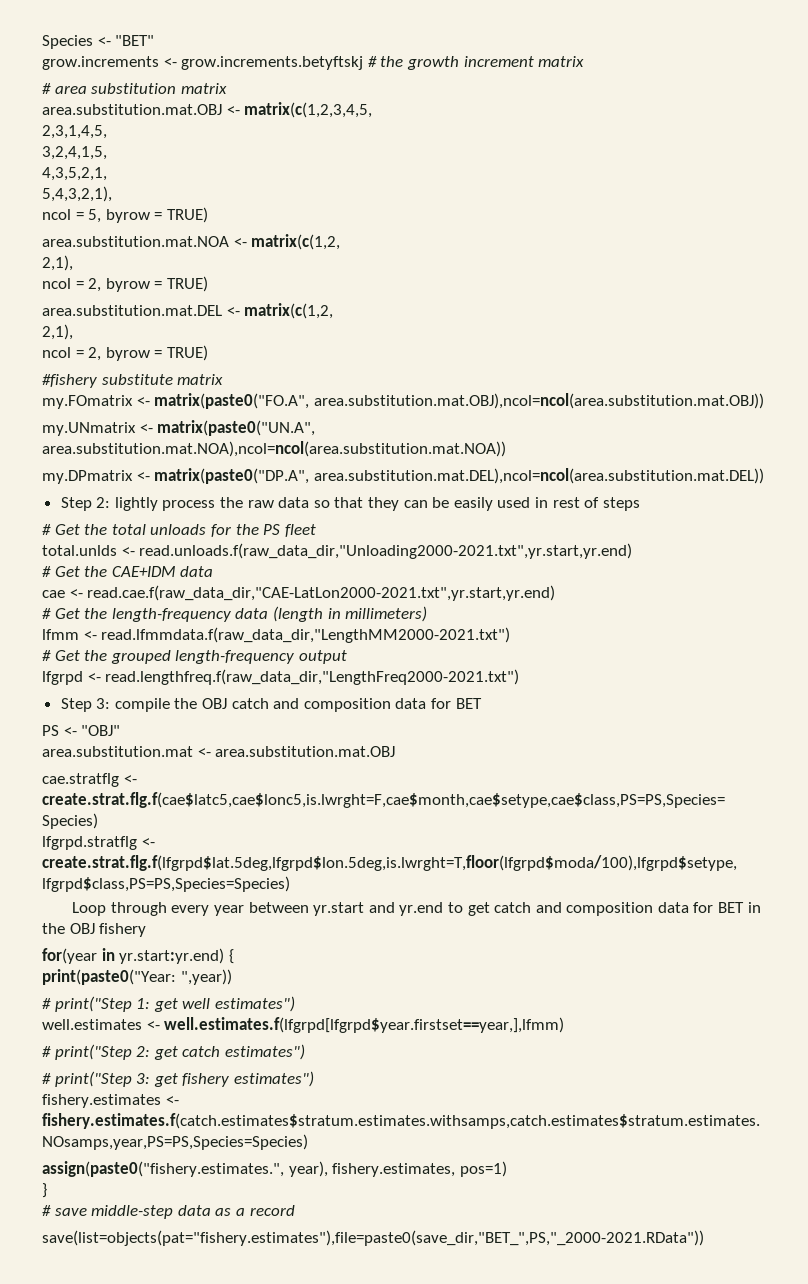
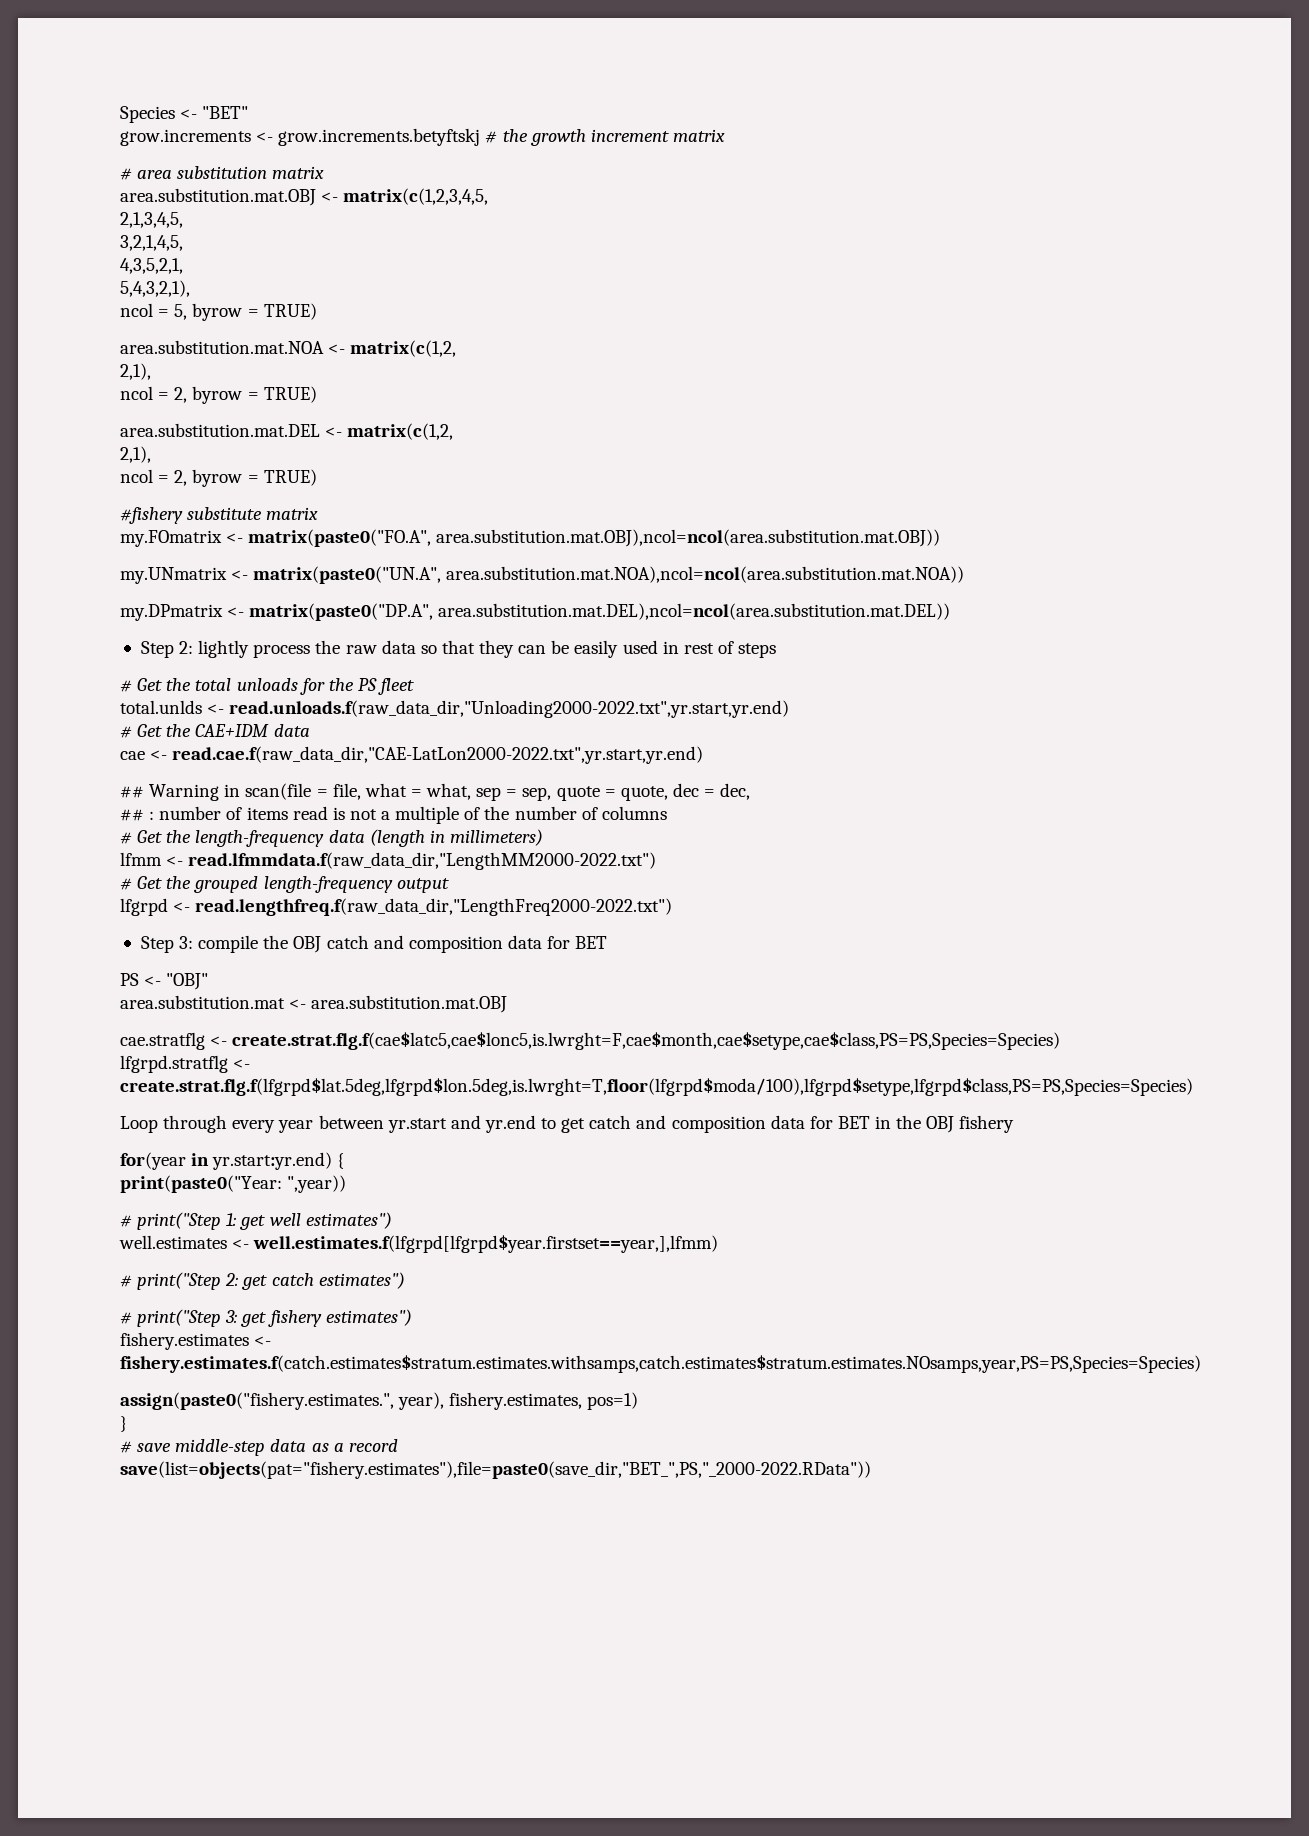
[42,125,107,139] [42,146,107,160] 2,3,1,4,5, // 3,2,4,1,5, -> [120,212,183,228] [120,235,183,251] 2,1,3,4,5, // 3,2,1,4,5,
[139,543,633,559] read.unloads.f(raw_data_dir,"Unloading2000-2021.txt",yr.start,yr.end) -> [229,700,790,718] read.unloads.f(raw_data_dir,"Unloading2000-2022.txt",yr.start,yr.end)
[87,585,556,601] read.cae.f(raw_data_dir,"CAE-LatLon2000-2021.txt",yr.start,yr.end) -> [172,746,704,764] [120,783,751,801] [120,806,667,824] read.cae.f(raw_data_dir,"CAE-LatLon2000-2022.txt",yr.start,yr.end) // ## Warning in scan(file = file, what = what, sep = sep, quote = quote, dec = dec, // ## : number of items read is not a multiple of the number of columns
[101,627,511,643] read.lfmmdata.f(raw_data_dir,"LengthMM2000-2021.txt") -> [188,852,657,870] read.lfmmdata.f(raw_data_dir,"LengthMM2000-2022.txt")
[105,669,520,685] read.lengthfreq.f(raw_data_dir,"LengthFreq2000-2021.txt") -> [195,898,673,916] read.lengthfreq.f(raw_data_dir,"LengthFreq2000-2022.txt")
[42,1230,704,1246] save(list=objects(pat="fishery.estimates"),file=paste0(save_dir,"BET_",PS,"_2000-2021.RData")) -> [120,1461,871,1479] save(list=objects(pat="fishery.estimates"),file=paste0(save_dir,"BET_",PS,"_2000-2022.RData"))

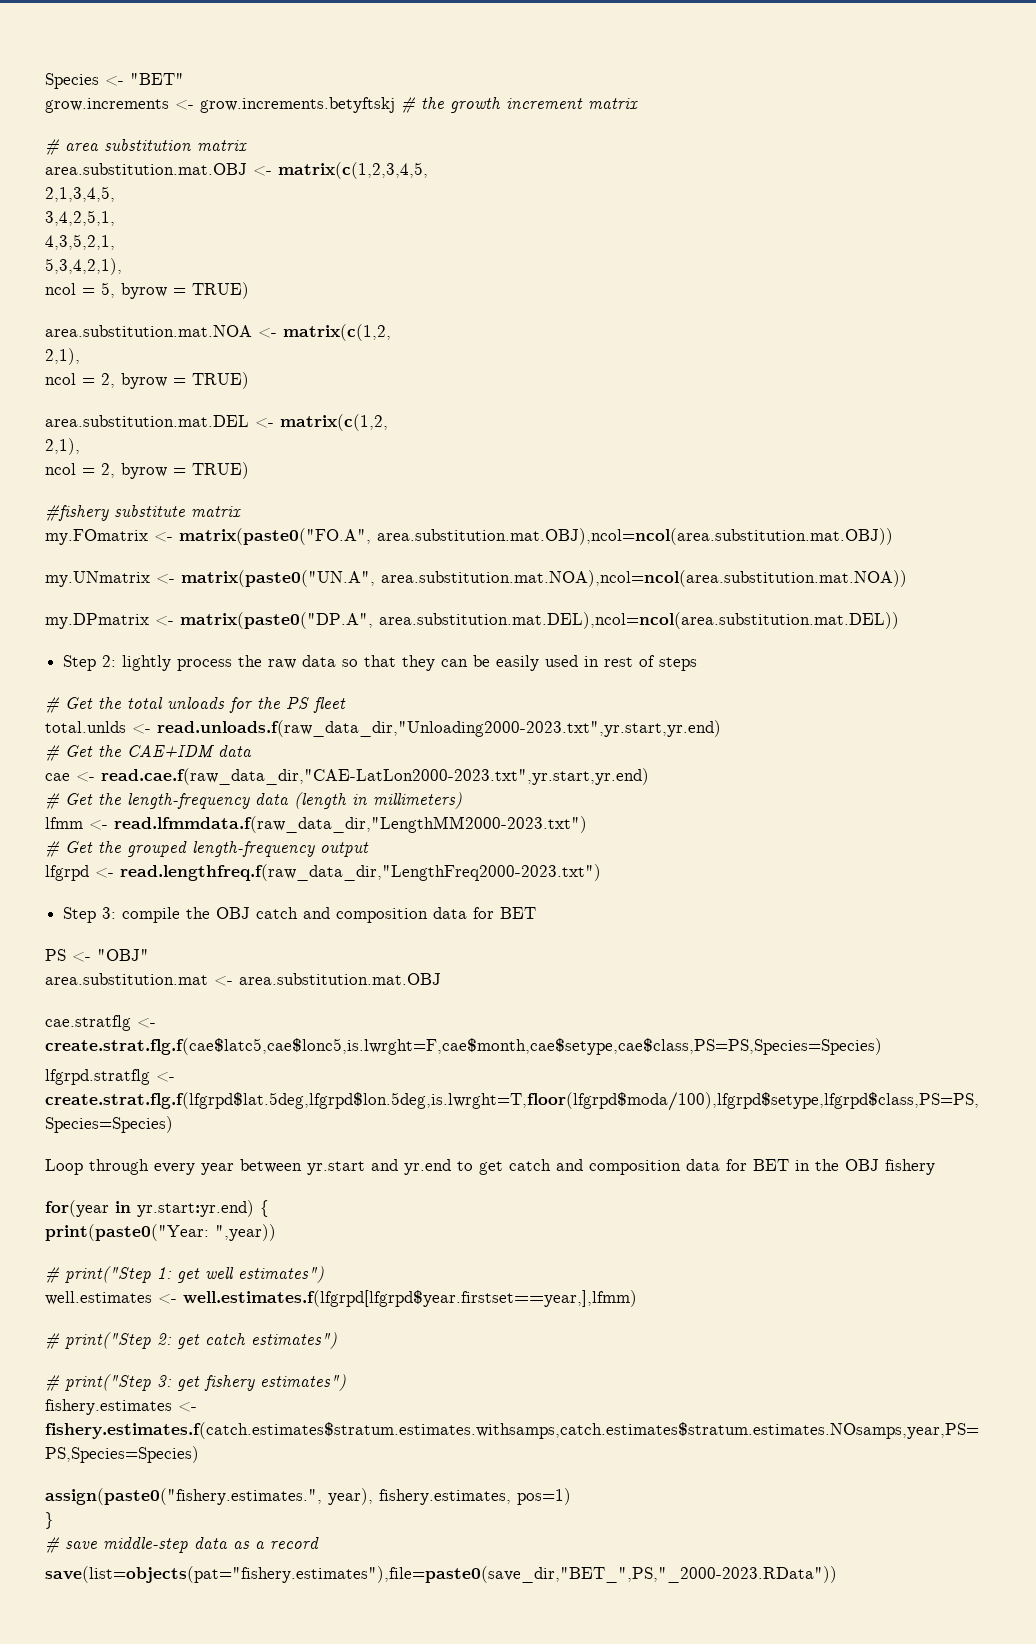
[120,235,183,251] 3,2,1,4,5, -> [45,210,115,226] 3,4,2,5,1,
[120,280,190,297] 5,4,3,2,1), -> [45,258,122,275] 5,3,4,2,1),
[229,700,790,718] read.unloads.f(raw_data_dir,"Unloading2000-2022.txt",yr.start,yr.end) -> [157,720,721,737] read.unloads.f(raw_data_dir,"Unloading2000-2023.txt",yr.start,yr.end)
[172,746,704,764] [120,783,751,801] [120,806,667,824] read.cae.f(raw_data_dir,"CAE-LatLon2000-2022.txt",yr.start,yr.end) // ## Warning in scan(file = file, what = what, sep = sep, quote = quote, dec = dec, // ## : number of items read is not a multiple of the number of columns -> [101,768,649,785] read.cae.f(raw_data_dir,"CAE-LatLon2000-2023.txt",yr.start,yr.end)
[188,852,657,870] read.lfmmdata.f(raw_data_dir,"LengthMM2000-2022.txt") -> [114,816,587,833] read.lfmmdata.f(raw_data_dir,"LengthMM2000-2023.txt")
[195,898,673,916] read.lengthfreq.f(raw_data_dir,"LengthFreq2000-2022.txt") -> [120,864,601,881] read.lengthfreq.f(raw_data_dir,"LengthFreq2000-2023.txt")
[120,1461,871,1479] save(list=objects(pat="fishery.estimates"),file=paste0(save_dir,"BET_",PS,"_2000-2022.RData")) -> [45,1566,837,1583] save(list=objects(pat="fishery.estimates"),file=paste0(save_dir,"BET_",PS,"_2000-2023.RData"))

